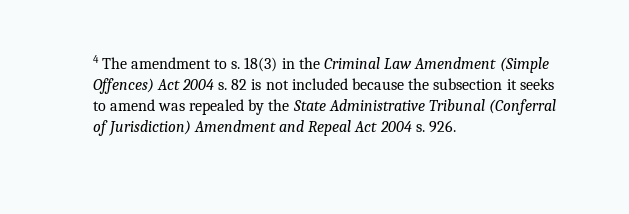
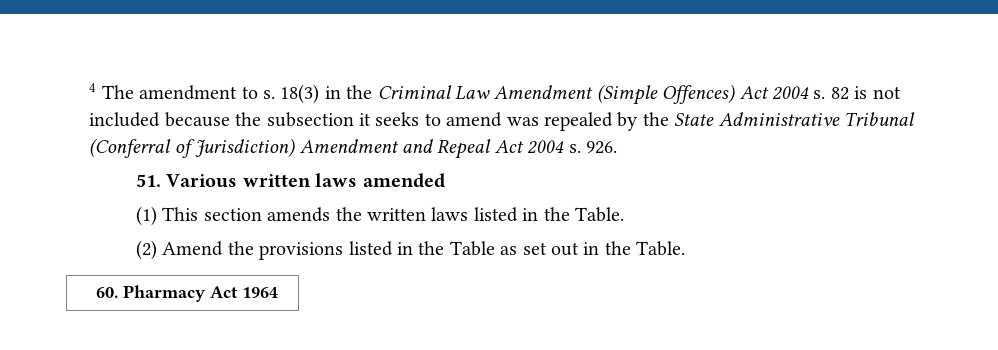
(457, 126) none -> [136,173,445,188] [136,206,625,226] [136,240,686,260] [95,285,278,302] // 51. Various written laws amended // (1) This section amends the written laws listed in the Table. // (2) Amend the provisions listed in the Table as set out in the Table. // 60. Pharmacy Act 1964

